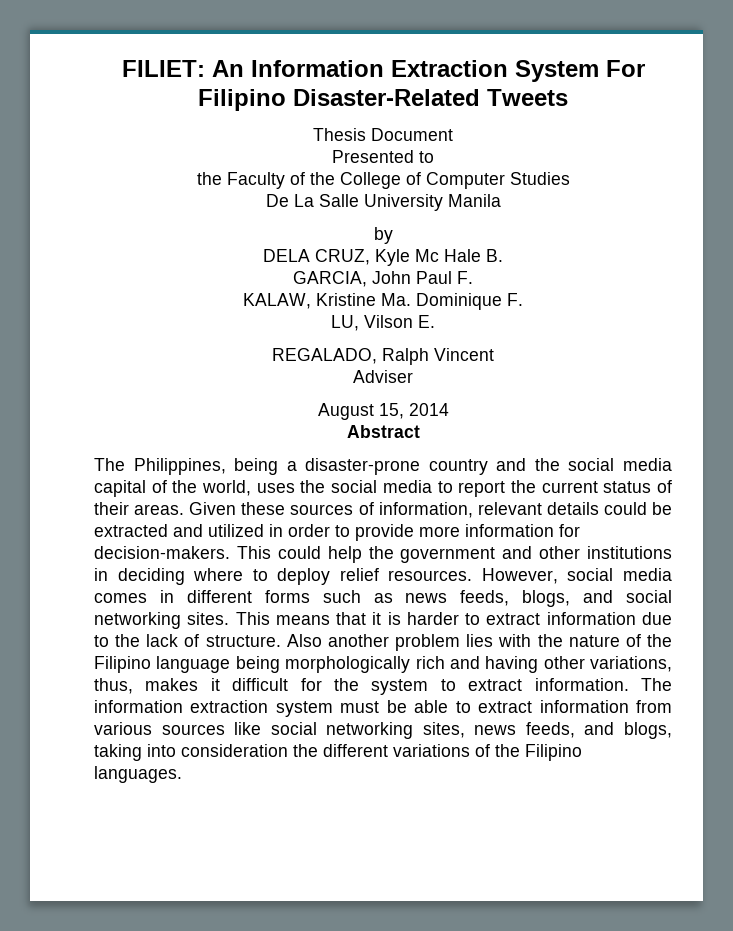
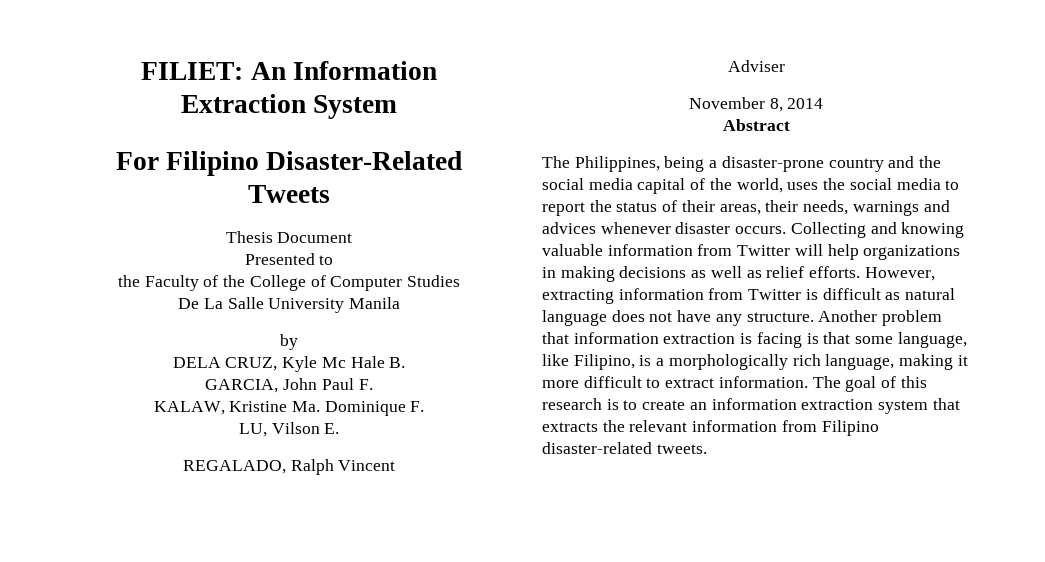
(599, 71) none -> (398, 107) //
[317,403,404,420] August 15, -> [688,97,783,112] November 8,
[541,481,598,493] current -> (612, 206) none
[134,502,673,518] [94,524,580,541] [94,546,672,563] [94,568,672,585] [94,590,672,607] [94,612,672,629] [94,634,672,651] [94,656,672,673] [94,678,672,695] [94,700,673,717] [94,722,672,739] [94,744,582,761] [94,766,182,783] areas. Given these sources of information, relevant details could be extracted and utilized in order to provide more information for decision-makers. This could help the government and other institutions in deciding where to deploy relief resources. However, social media comes in different forms such as news feeds, blogs, and social networking sites. This means that it is harder to extract information due to the lack of structure. Also another problem lies with the nature of the Filipino language being morphologically rich and having other variations, thus, makes it difficult for the system to extract information. The information extraction system must be able to extract information from various sources like social networking sites, news feeds, and blogs, taking into consideration the different variations of the Filipino languages. -> [719,200,950,216] [542,222,965,238] [542,244,961,260] [542,266,935,282] [542,288,956,304] [542,310,943,326] [542,332,967,348] [542,354,968,370] [542,376,927,392] [542,398,960,414] [542,420,879,436] [542,442,707,454] areas, their needs, warnings and advices whenever disaster occurs. Collecting and knowing valuable information from Twitter will help organizations in making decisions as well as relief efforts. However, extracting information from Twitter is difficult as natural language does not have any structure. Another problem that information extraction is facing is that some language, like Filipino, is a morphologically rich language, making it more difficult to extract information. The goal of this research is to create an information extraction system that extracts the relevant information from Filipino disaster-related tweets.

